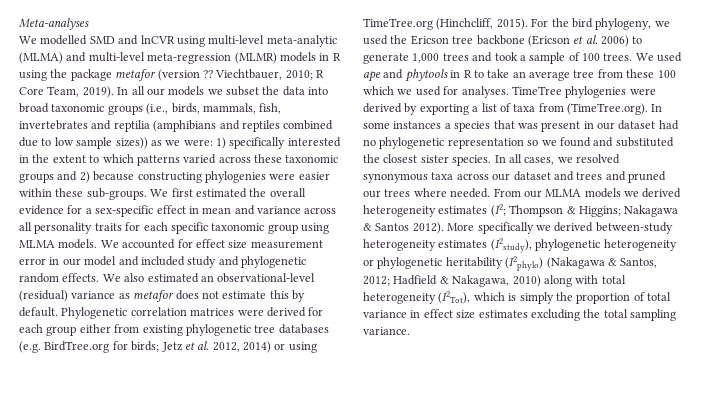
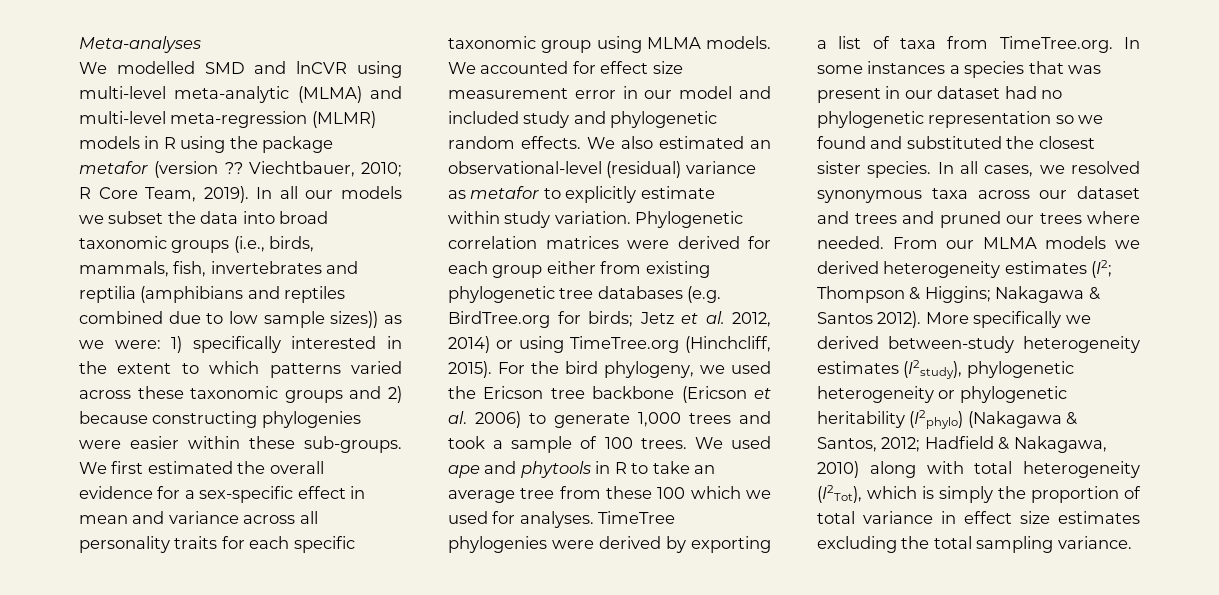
[175,290,305,302] [19,307,58,317] does not estimate this by default. -> [543,186,715,203] [448,211,631,228] to explicitly estimate within study variation.
[567,103,648,115] (TimeTree.org). -> [999,36,1113,53] TimeTree.org.

